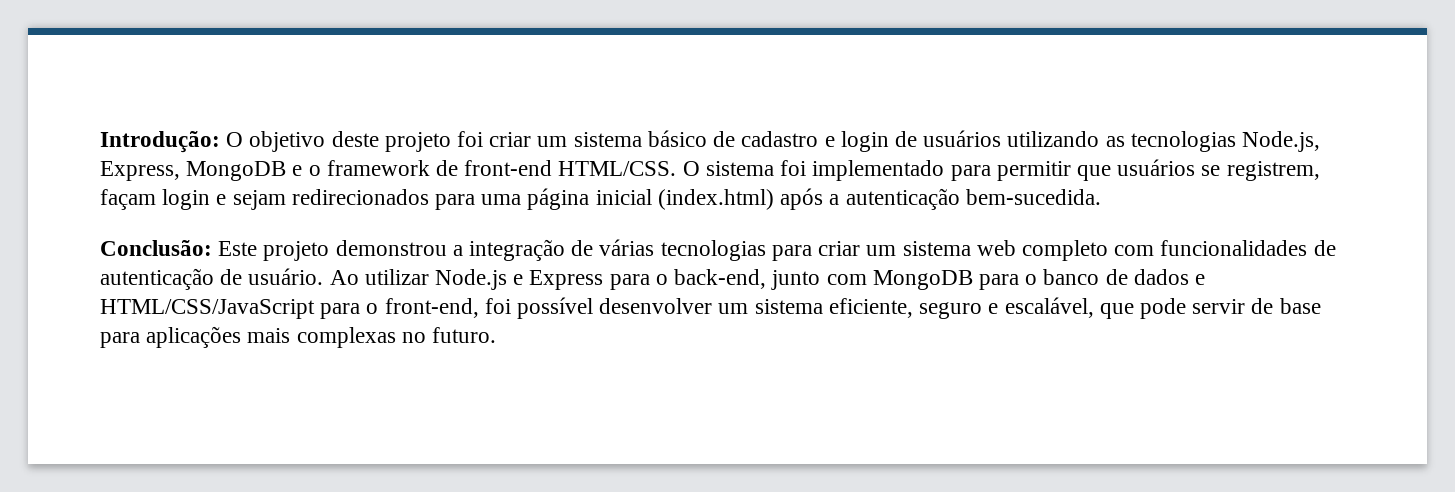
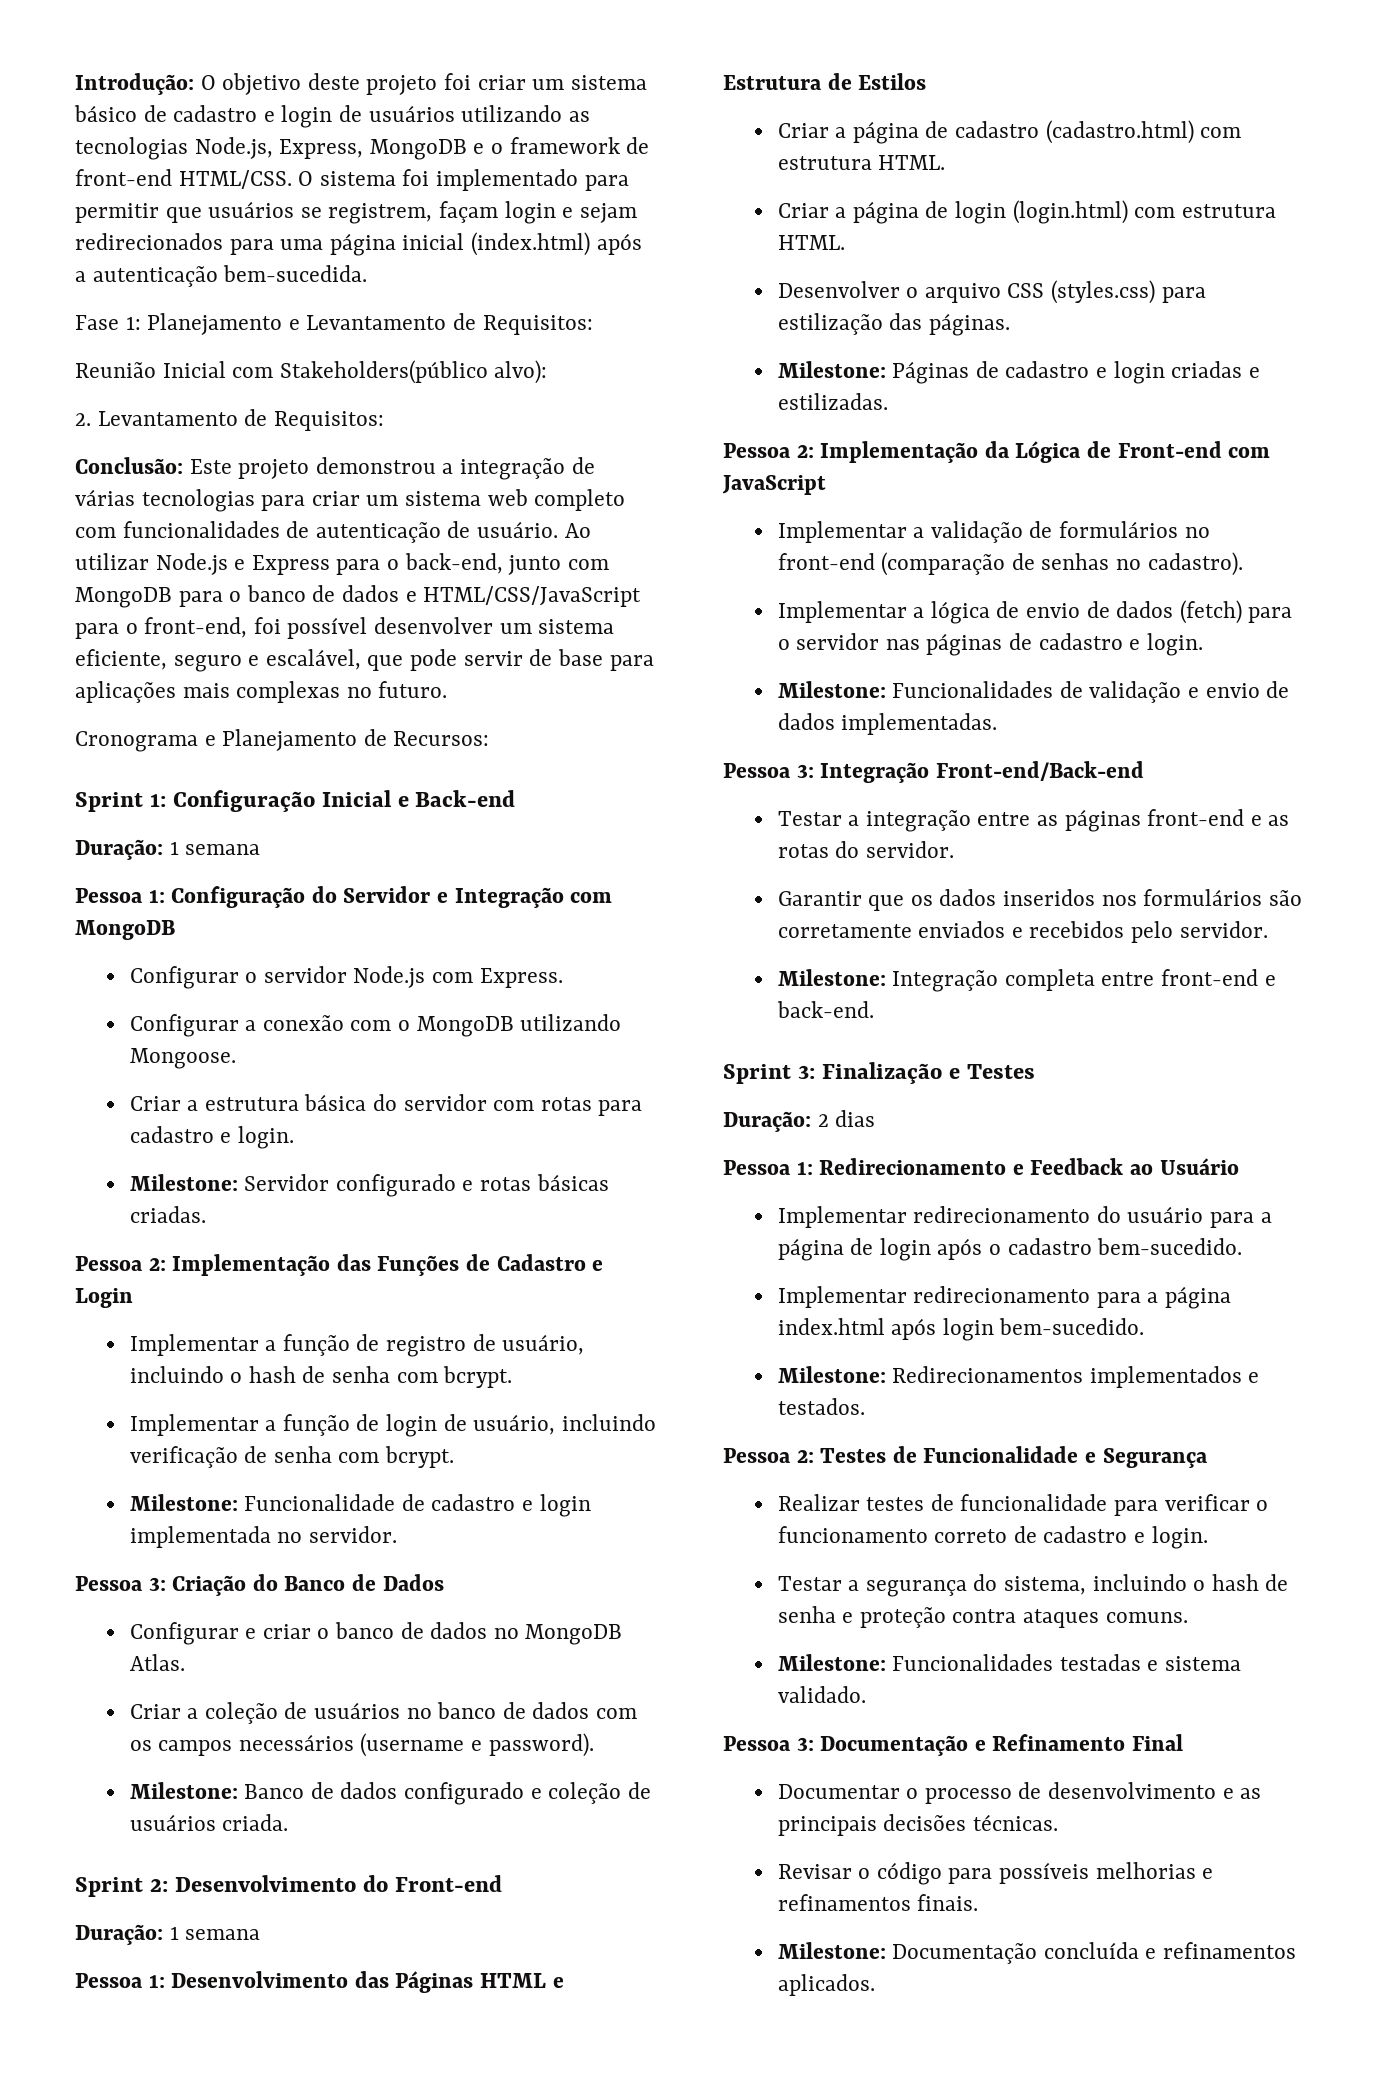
(1101, 197) none -> [75,313,593,335] [75,360,548,384] [75,409,384,431] // Fase 1: Planejamento e Levantamento de Requisitos: // Reunião Inicial com Stakeholders(público alvo): // 2. Levantamento de Requisitos:
(497, 335) none -> [75,729,490,752] [75,790,516,812] [75,839,261,860] [75,886,613,908] [75,920,175,940] [129,966,563,989] [129,1014,622,1037] [129,1048,236,1069] [129,1094,643,1116] [129,1126,294,1149] [129,1174,609,1197] [129,1206,206,1223] [75,1254,604,1276] [75,1288,133,1308] [129,1334,585,1357] [129,1366,513,1388] [129,1414,656,1437] [129,1446,454,1468] [129,1494,591,1517] [129,1526,397,1548] [75,1574,444,1596] [129,1622,623,1645] [129,1654,185,1671] [129,1702,638,1724] [129,1733,594,1757] [129,1782,651,1805] [129,1814,289,1831] [75,1875,502,1897] [75,1924,261,1945] [75,1971,564,1993] [723,73,927,90] [777,120,1242,144] [777,155,946,170] [777,200,1276,224] [777,235,845,250] [777,280,1206,304] [777,313,1010,336] [777,361,1260,384] [777,393,888,410] [723,441,1271,463] [722,475,826,495] [777,521,1210,543] [777,552,1243,576] [777,600,1293,624] [777,633,1203,656] [777,681,1290,703] [777,713,998,735] [723,761,1144,783] [777,809,1290,832] [777,841,954,858] [777,889,1302,911] [777,921,1268,943] [777,969,1276,992] [776,1001,874,1018] [723,1062,1035,1084] [723,1110,876,1132] [723,1158,1239,1175] [777,1206,1272,1228] [777,1238,1243,1261] [777,1286,1231,1309] [777,1318,1145,1341] [777,1366,1260,1388] [777,1398,865,1415] [723,1446,1208,1468] [777,1494,1269,1516] [777,1526,1208,1549] [777,1574,1289,1597] [777,1606,1188,1628] [777,1654,1241,1671] [777,1686,866,1703] [723,1734,1184,1756] [777,1782,1262,1804] [777,1814,1058,1836] [777,1862,1214,1885] [777,1894,979,1911] [777,1942,1296,1964] [777,1974,875,1996] // Cronograma e Planejamento de Recursos: // Sprint 1: Configuração Inicial e Back-end // Duração: 1 semana // Pessoa 1: Configuração do Servidor e Integração com MongoDB // Configurar o servidor Node.js com Express. // Configurar a conexão com o MongoDB utilizando Mongoose. // Criar a estrutura básica do servidor com rotas para cadastro e login. // Milestone: Servidor configurado e rotas básicas criadas. // Pessoa 2: Implementação das Funções de Cadastro e Login // Implementar a função de registro de usuário, incluindo o hash de senha com bcrypt. // Implementar a função de login de usuário, incluindo verificação de senha com bcrypt. // Milestone: Funcionalidade de cadastro e login implementada no servidor. // Pessoa 3: Criação do Banco de Dados // Configurar e criar o banco de dados no MongoDB Atlas. // Criar a coleção de usuários no banco de dados com os campos necessários (username e password). // Milestone: Banco de dados configurado e coleção de usuários criada. // Sprint 2: Desenvolvimento do Front-end // Duração: 1 semana // Pessoa 1: Desenvolvimento das Páginas HTML e Estrutura de Estilos // Criar a página de cadastro (cadastro.html) com estrutura HTML. // Criar a página de login (login.html) com estrutura HTML. // Desenvolver o arquivo CSS (styles.css) para estilização das páginas. // Milestone: Páginas de cadastro e login criadas e estilizadas. // Pessoa 2: Implementação da Lógica de Front-end com JavaScript // Implementar a validação de formulários no front-end (comparação de senhas no cadastro). // Implementar a lógica de envio de dados (fetch) para o servidor nas páginas de cadastro e login. // Milestone: Funcionalidades de validação e envio de dados implementadas. // Pessoa 3: Integração Front-end/Back-end // Testar a integração entre as páginas front-end e as rotas do servidor. // Garantir que os dados inseridos nos formulários são corretamente enviados e recebidos pelo servidor. // Milestone: Integração completa entre front-end e back-end. // Sprint 3: Finalização e Testes // Duração: 2 dias // Pessoa 1: Redirecionamento e Feedback ao Usuário // Implementar redirecionamento do usuário para a página de login após o cadastro bem-sucedido. // Implementar redirecionamento para a página index.html após login bem-sucedido. // Milestone: Redirecionamentos implementados e testados. // Pessoa 2: Testes de Funcionalidade e Segurança // Realizar testes de funcionalidade para verificar o funcionamento correto de cadastro e login. // Testar a segurança do sistema, incluindo o hash de senha e proteção contra ataques comuns. // Milestone: Funcionalidades testadas e sistema validado. // Pessoa 3: Documentação e Refinamento Final // Documentar o processo de desenvolvimento e as principais decisões técnicas. // Revisar o código para possíveis melhorias e refinamentos finais. // Milestone: Documentação concluída e refinamentos aplicados.

